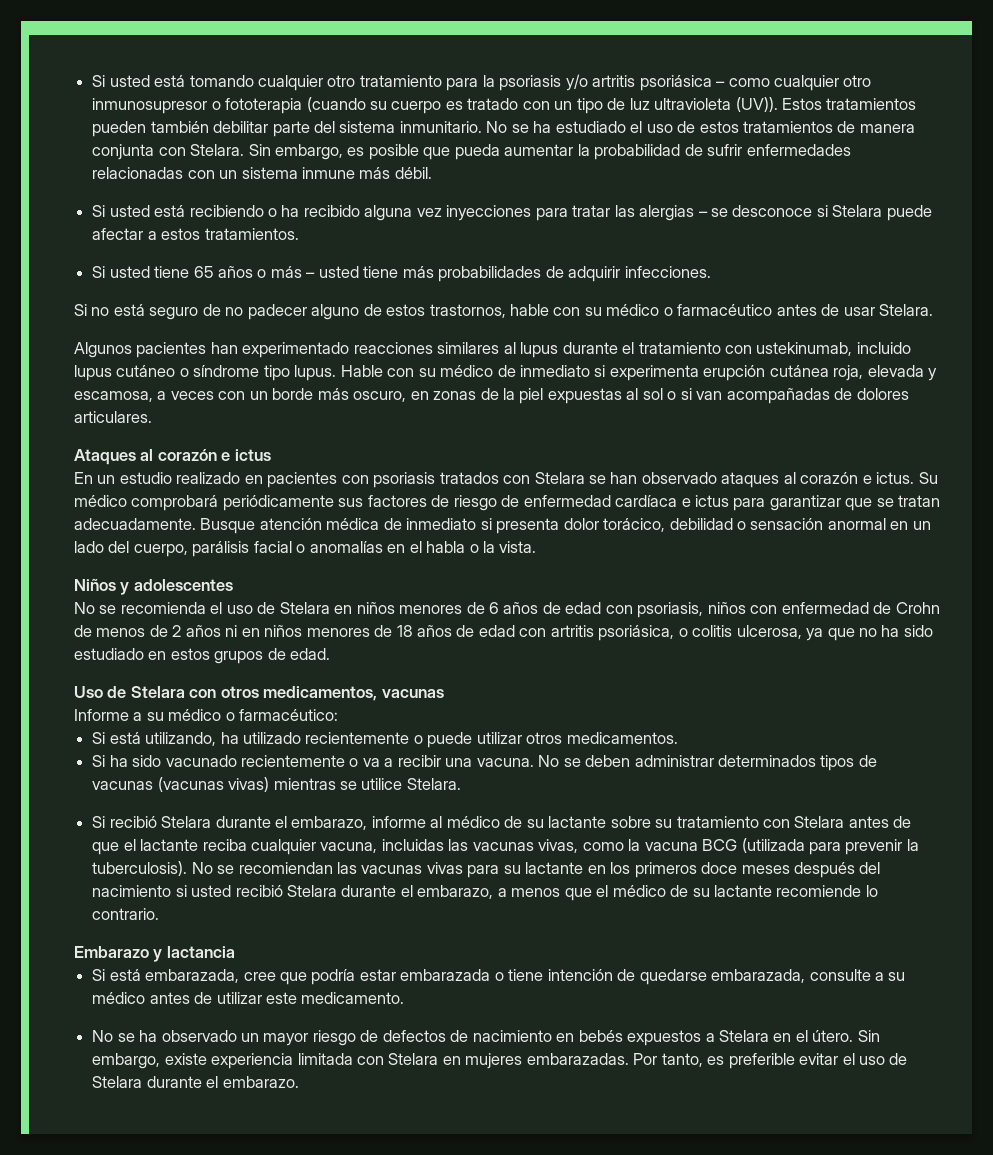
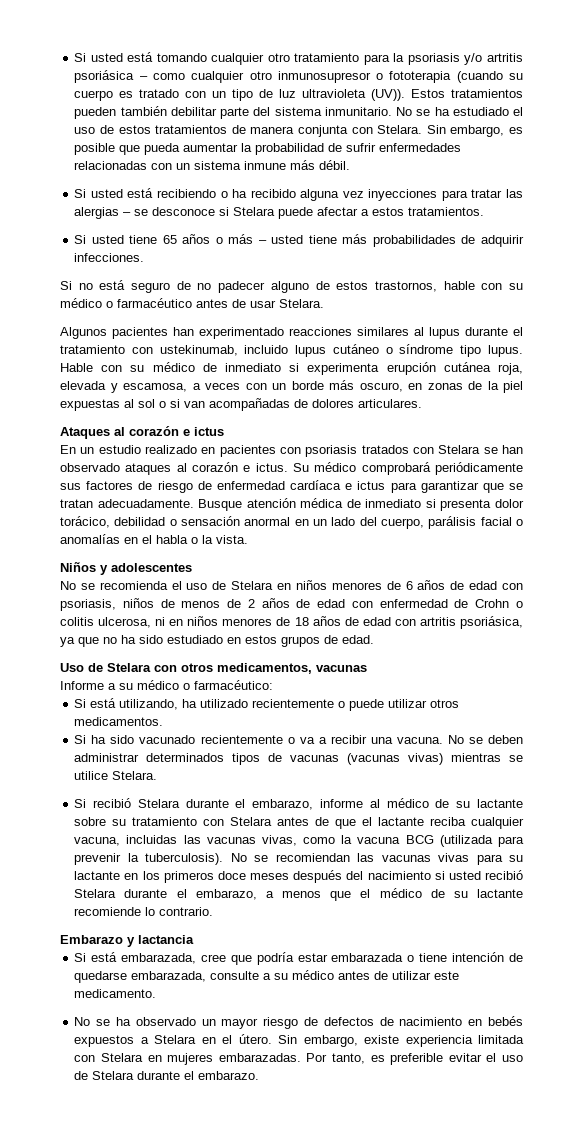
[750,602,940,614] con enfermedad de Crohn -> (154, 603) none
(221, 631) none -> [296,599,523,608] [60,617,152,628] de edad con enfermedad de Crohn o colitis ulcerosa,
[678,625,802,639] o colitis ulcerosa, -> (523, 622) none

